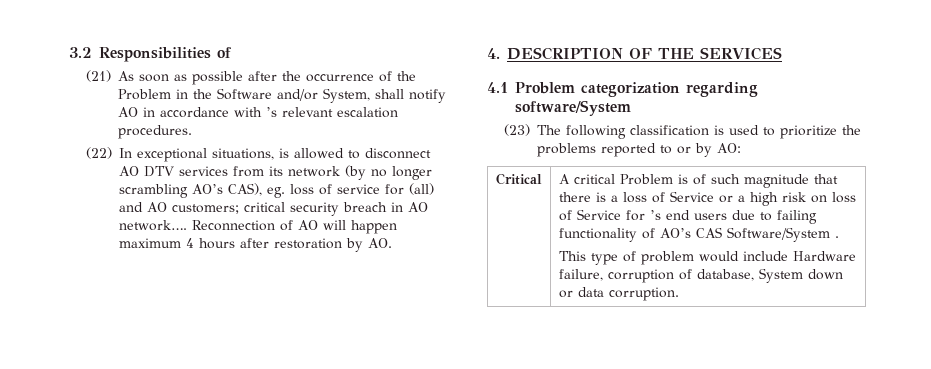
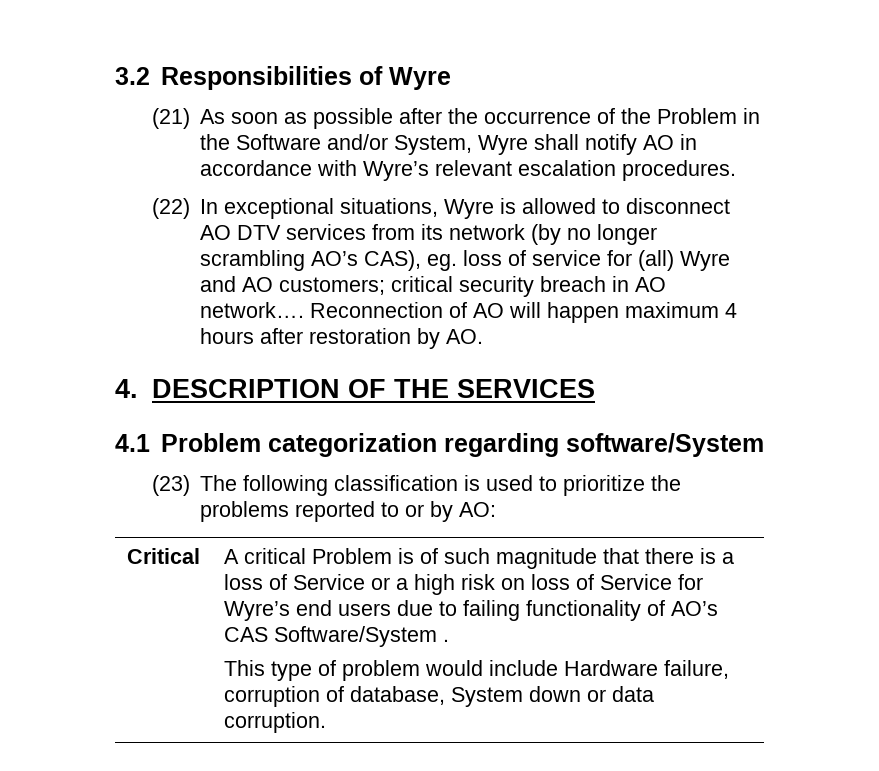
(232, 52) none -> [388,67,451,90] Wyre
(371, 95) none -> [478,135,529,155] Wyre
[266,107,278,117] ’s -> [363,161,430,181] Wyre’s
(275, 154) none -> [444,199,495,219] Wyre
(435, 189) none -> [680,251,731,271] Wyre
[649,210,661,220] ’s -> [223,601,290,621] Wyre’s

